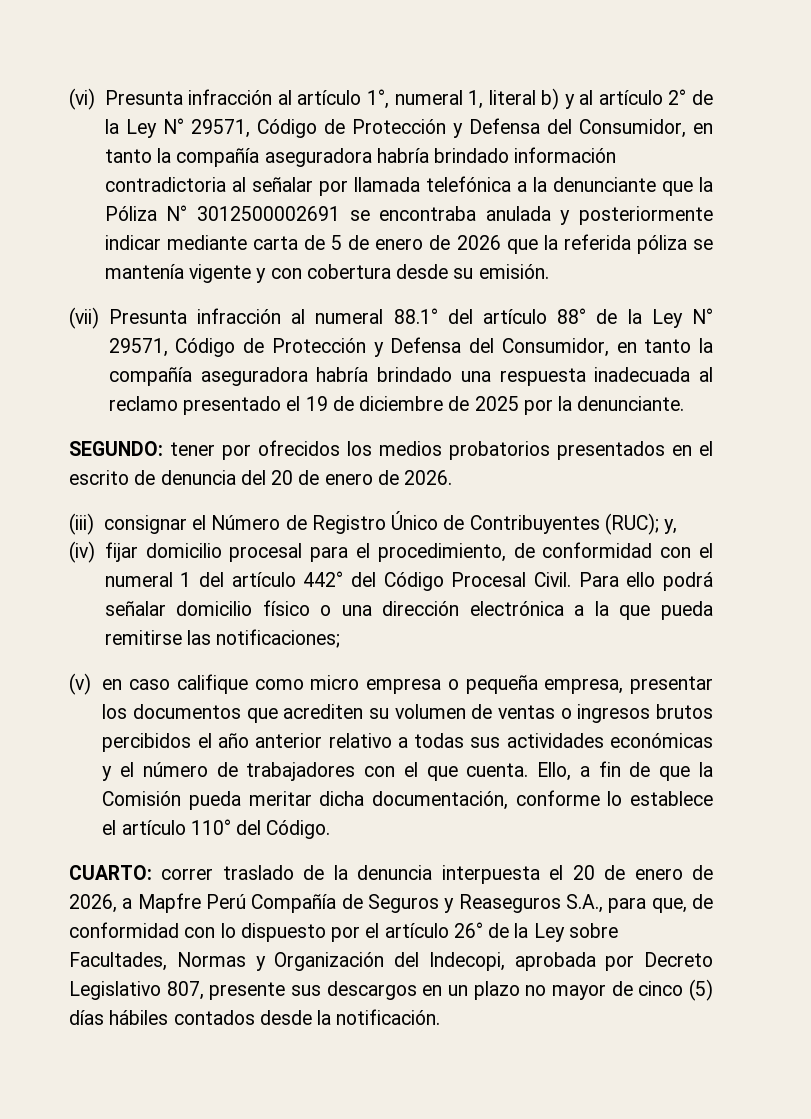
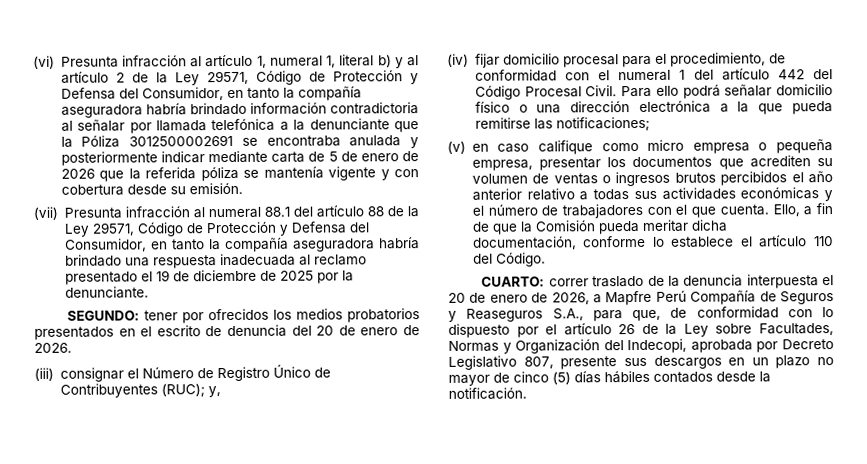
[366,89,389,109] 1°, -> [256,55,267,68] 1,
[668,89,713,105] [104,118,184,138] 2° de la Ley N° -> [115,72,200,86] 2 de la Ley
[166,205,188,221] N° -> (121, 141) none
[393,308,714,328] 88.1° del artículo 88° de la Ley N° -> [263,205,419,218] [63,223,90,237] 88.1 del artículo 88 de la Ley
[303,571,344,587] 442° -> [777,69,805,80] 442
[190,819,231,835] 110° -> [814,236,834,247] 110
[453,922,483,938] 26° -> [618,324,636,335] 26

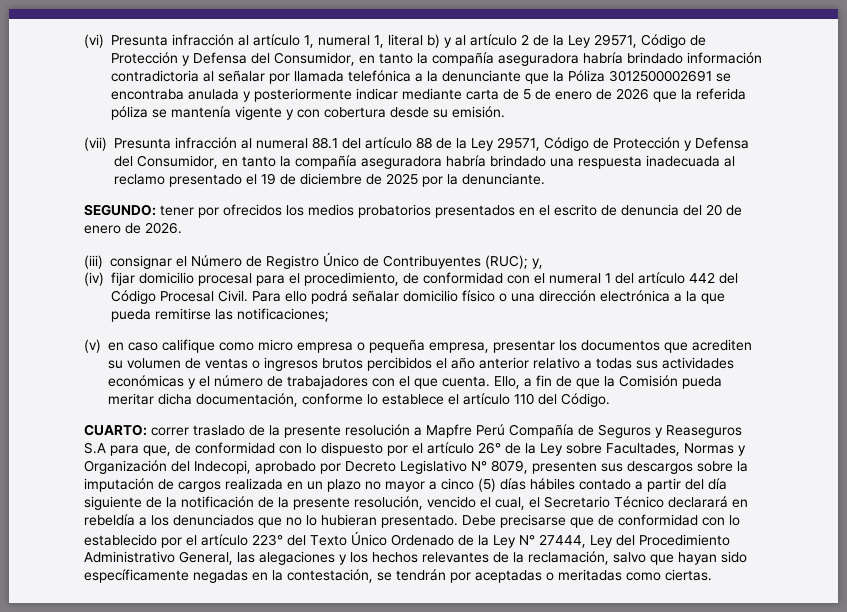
[683,274,834,289] [448,292,590,305] denuncia interpuesta el 20 de enero de 2026, -> [284,424,410,438] presente resolución
[552,308,584,321] S.A., -> [84,442,106,454] S.A
[618,324,636,335] 26 -> [478,442,501,454] 26°
[690,339,753,353] aprobada -> [255,461,316,474] aprobado
[523,355,722,370] 807, presente sus descargos -> [471,460,748,474] [84,478,283,492] N° 8079, presenten sus descargos sobre la imputación de cargos realizada
[493,372,510,383] de -> [429,481,437,490] a
[653,371,771,383] [448,387,527,400] contados desde la notificación. -> [579,478,727,492] [84,496,748,510] [84,514,740,528] [84,531,730,548] [84,551,747,565] [84,569,712,583] contado a partir del día siguiente de la notificación de la presente resolución, vencido el cual, el Secretario Técnico declarará en rebeldía a los denunciados que no lo hubieran presentado. Debe precisarse que de conformidad con lo establecido por el artículo 223° del Texto Único Ordenado de la Ley N° 27444, Ley del Procedimiento Administrativo General, las alegaciones y los hechos relevantes de la reclamación, salvo que hayan sido específicamente negadas en la contestación, se tendrán por aceptadas o meritadas como ciertas.

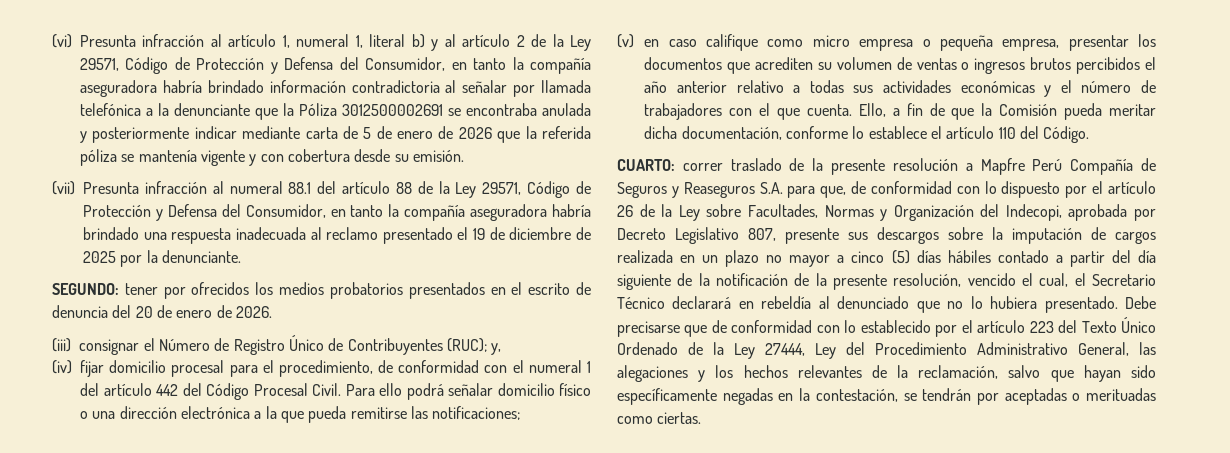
[84,442,106,454] S.A -> [759,182,783,194] S.A.
[478,442,501,454] 26° -> [617,205,633,217] 26
[255,461,316,474] aprobado -> [1068,204,1128,221] aprobada
[471,460,597,474] N° 8079, presenten -> [748,228,839,244] 807, presente
[139,514,254,526] a los denunciados -> [818,296,910,309] al denunciado
[321,514,377,526] hubieran -> [990,296,1038,309] hubiera
[252,534,283,546] 223° -> [1029,321,1054,333] 223
[519,535,535,545] N° -> (756, 351) none
[558,569,622,581] meritadas -> [1086,388,1156,401] merituadas

